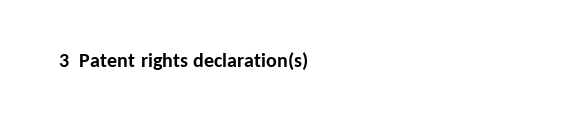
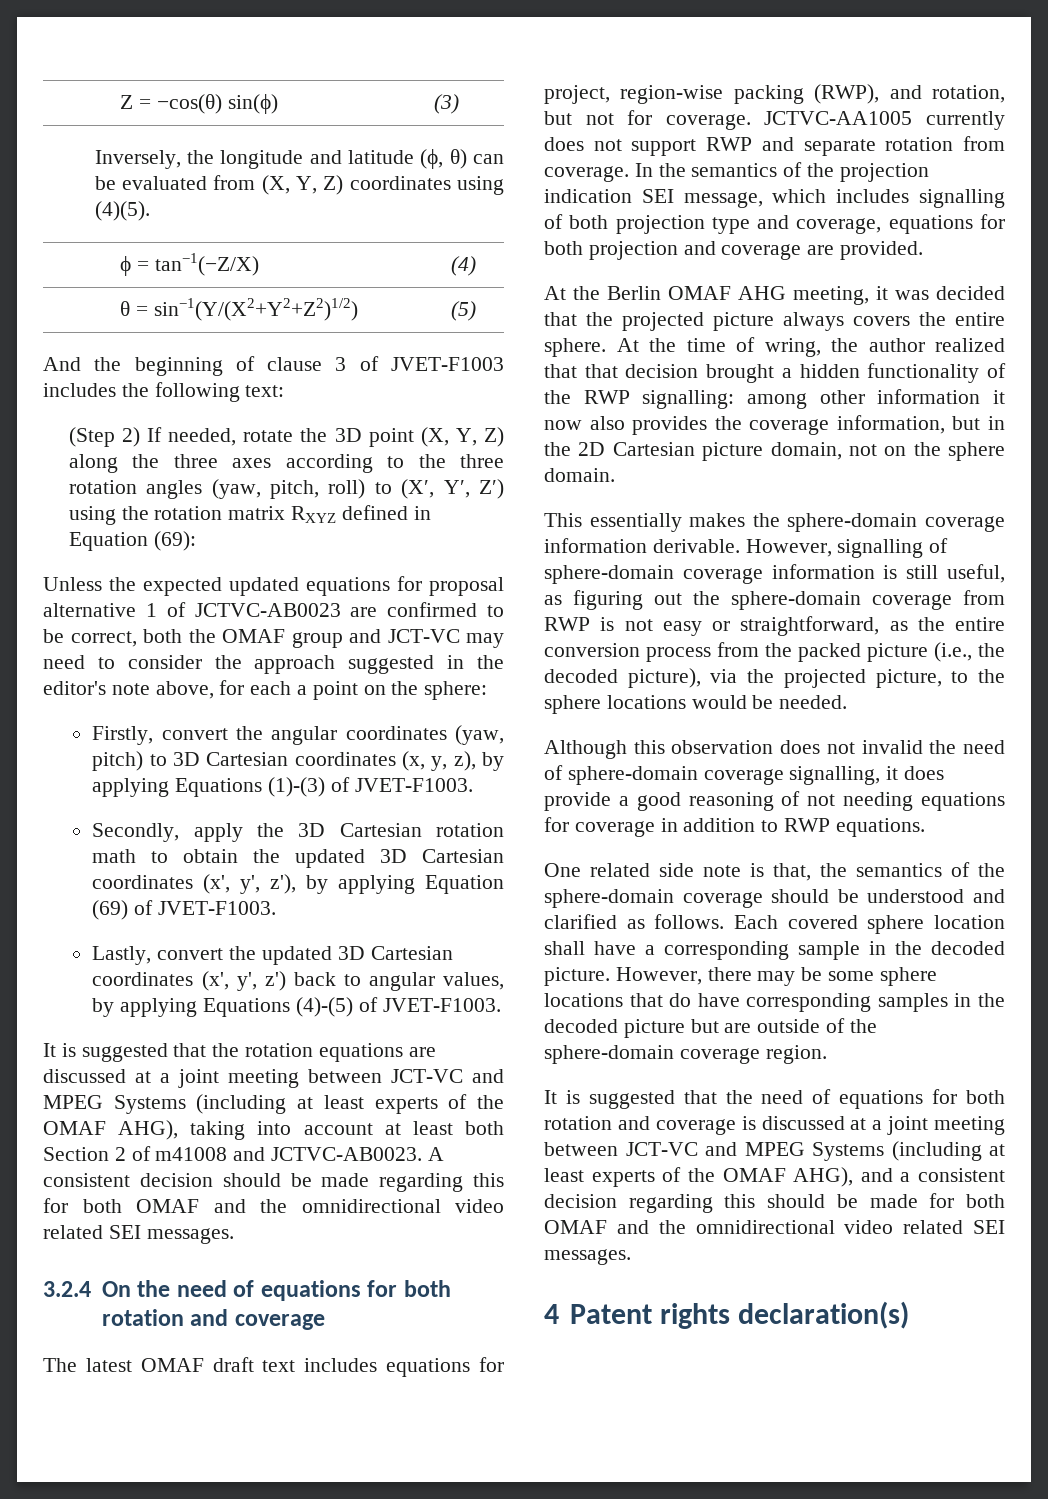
[59,54,69,67] 3 -> [120,94,278,114] [434,94,460,114] [94,149,505,169] [94,175,505,195] [94,201,150,221] [120,253,259,276] [451,256,477,276] [120,298,358,321] [451,301,477,321] [43,356,504,376] [43,382,285,402] [68,427,505,447] [68,454,505,473] [68,479,504,499] [68,505,431,525] [68,531,196,551] [43,576,504,596] [43,602,504,617] [43,629,504,648] [43,655,504,674] [43,680,488,700] [92,725,504,745] [92,751,504,771] [92,777,473,797] [92,823,504,842] [92,849,504,868] [92,874,504,894] [92,900,277,920] [92,946,453,965] [92,971,504,991] [92,997,501,1017] [43,1043,436,1062] [43,1069,504,1088] [43,1094,505,1114] [43,1120,505,1140] [43,1146,444,1161] [43,1173,504,1192] [43,1198,504,1213] [43,1225,234,1244] [43,1280,451,1301] [101,1309,325,1330] [43,1357,504,1377] [544,84,1005,104] [544,110,1005,130] [544,136,1005,156] [544,162,929,182] [544,189,1005,208] [544,214,1005,234] [544,241,924,260] [544,286,1005,305] [544,312,1005,331] [544,337,1005,357] [544,363,1006,383] [544,389,1005,409] [544,415,1005,435] [544,442,1005,461] [544,468,615,482] [544,513,1005,532] [544,538,949,558] [544,564,1005,584] [544,590,1005,610] [544,616,1005,636] [544,642,1005,662] [544,668,1005,688] [544,695,848,714] [544,740,1005,759] [544,765,945,785] [544,791,1005,811] [544,817,925,837] [544,862,1005,881] [544,889,1005,908] [544,914,1005,934] [544,941,1005,960] [544,967,937,986] [544,993,1005,1012] [544,1018,877,1038] [544,1045,827,1064] [544,1089,1006,1109] [544,1116,1005,1135] [544,1141,1005,1161] [544,1167,1005,1187] [544,1193,1005,1213] [544,1220,1005,1234] [544,1249,631,1265] [544,1304,559,1324] Z = −cos(θ) sin(ϕ) | (3) // Inversely, the longitude and latitude (ϕ, θ) can be evaluated from (X, Y, Z) coordinates using (4)(5). // ϕ = tan−1(−Z/X) | (4) // θ = sin−1(Y/(X2+Y2+Z2)1/2) | (5) // And the beginning of clause 3 of JVET-F1003 includes the following text: // (Step 2) If needed, rotate the 3D point (X, Y, Z) along the three axes according to the three rotation angles (yaw, pitch, roll) to (X′, Y′, Z′) using the rotation matrix RXYZ defined in Equation (69): // Unless the expected updated equations for proposal alternative 1 of JCTVC-AB0023 are confirmed to be correct, both the OMAF group and JCT-VC may need to consider the approach suggested in the editor's note above, for each a point on the sphere: // Firstly, convert the angular coordinates (yaw, pitch) to 3D Cartesian coordinates (x, y, z), by applying Equations (1)-(3) of JVET-F1003. // Secondly, apply the 3D Cartesian rotation math to obtain the updated 3D Cartesian coordinates (x', y', z'), by applying Equation (69) of JVET-F1003. // Lastly, convert the updated 3D Cartesian coordinates (x', y', z') back to angular values, by applying Equations (4)-(5) of JVET-F1003. // It is suggested that the rotation equations are discussed at a joint meeting between JCT-VC and MPEG Systems (including at least experts of the OMAF AHG), taking into account at least both Section 2 of m41008 and JCTVC-AB0023. A consistent decision should be made regarding this for both OMAF and the omnidirectional video related SEI messages. // 3.2.4 On the need of equations for both rotation and coverage // The latest OMAF draft text includes equations for project, region-wise packing (RWP), and rotation, but not for coverage. JCTVC-AA1005 currently does not support RWP and separate rotation from coverage. In the semantics of the projection indication SEI message, which includes signalling of both projection type and coverage, equations for both projection and coverage are provided. // At the Berlin OMAF AHG meeting, it was decided that the projected picture always covers the entire sphere. At the time of wring, the author realized that that decision brought a hidden functionality of the RWP signalling: among other information it now also provides the coverage information, but in the 2D Cartesian picture domain, not on the sphere domain. // This essentially makes the sphere-domain coverage information derivable. However, signalling of sphere-domain coverage information is still useful, as figuring out the sphere-domain coverage from RWP is not easy or straightforward, as the entire conversion process from the packed picture (i.e., the decoded picture), via the projected picture, to the sphere locations would be needed. // Although this observation does not invalid the need of sphere-domain coverage signalling, it does provide a good reasoning of not needing equations for coverage in addition to RWP equations. // One related side note is that, the semantics of the sphere-domain coverage should be understood and clarified as follows. Each covered sphere location shall have a corresponding sample in the decoded picture. However, there may be some sphere locations that do have corresponding samples in the decoded picture but are outside of the sphere-domain coverage region. // It is suggested that the need of equations for both rotation and coverage is discussed at a joint meeting between JCT-VC and MPEG Systems (including at least experts of the OMAF AHG), and a consistent decision regarding this should be made for both OMAF and the omnidirectional video related SEI messages. // 4

